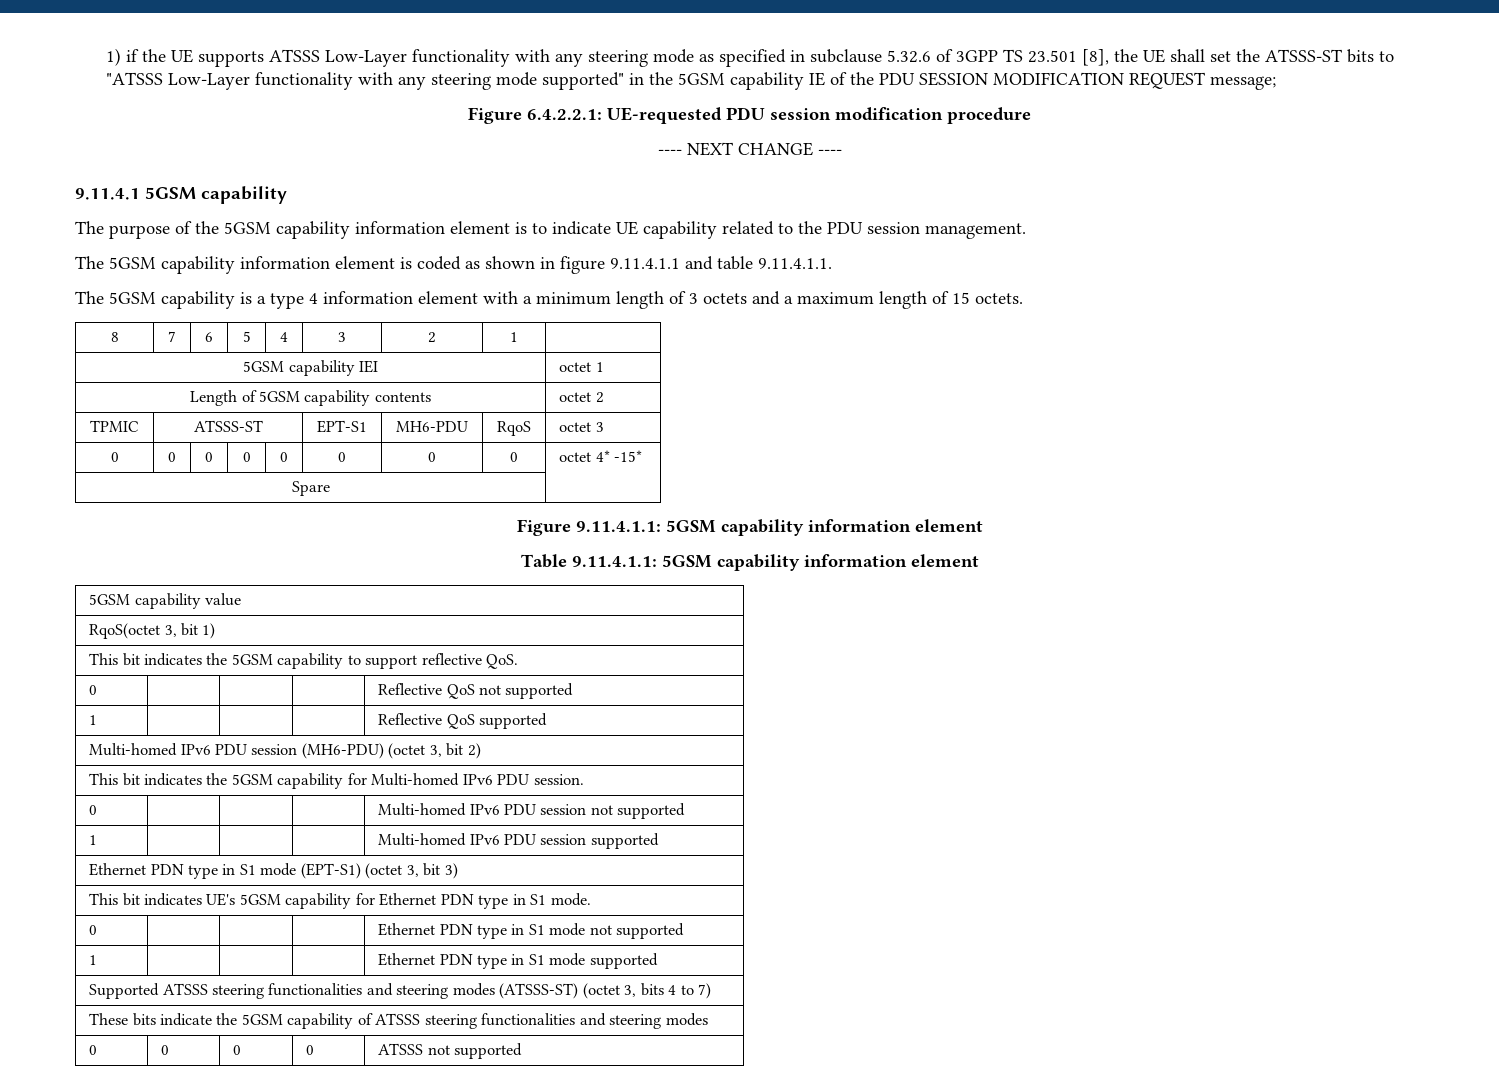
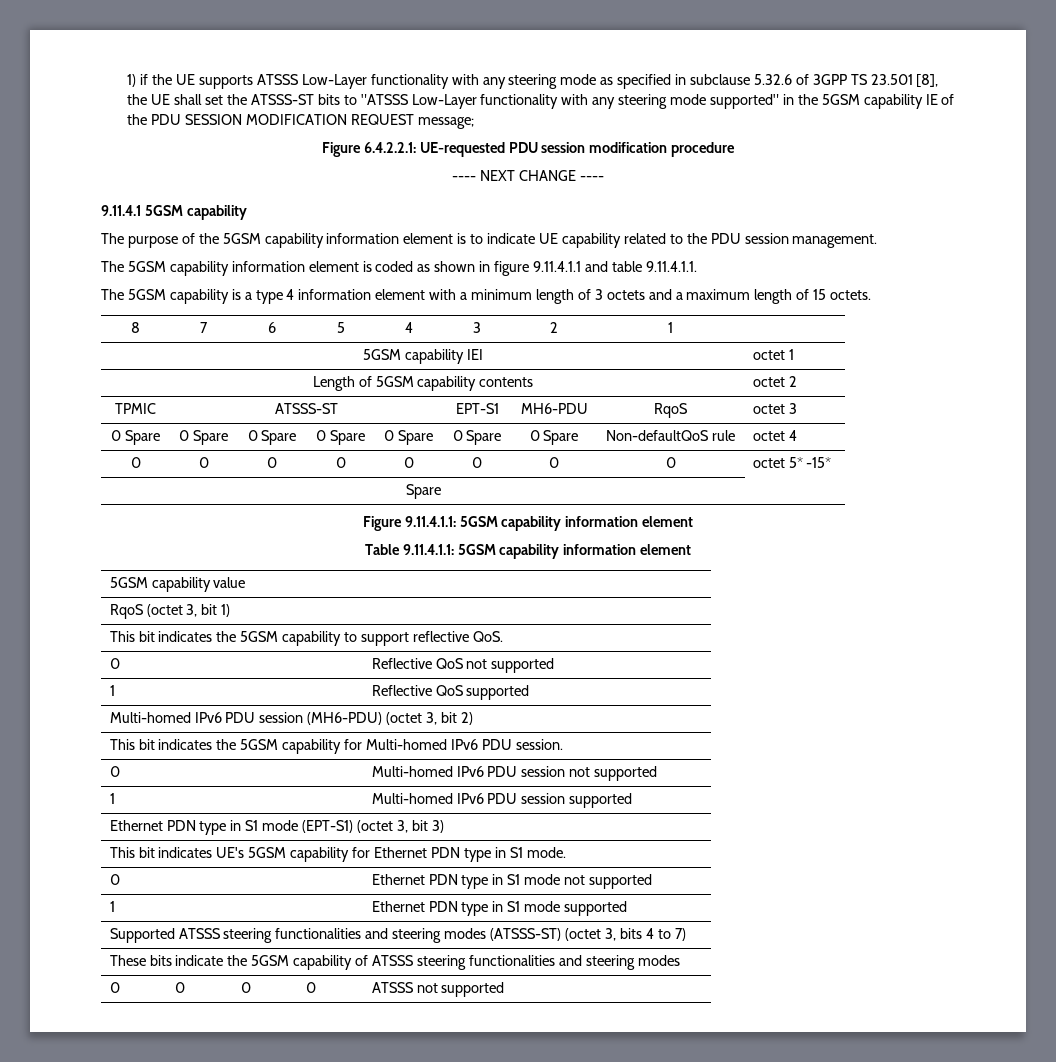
(604, 427) none -> [111,430,160,445] [179,430,228,445] [247,430,297,445] [316,430,365,445] [384,430,433,445] [452,430,502,445] [529,430,579,445] [606,430,735,441] [752,430,797,441] // 0 Spare | 0 Spare | 0 Spare | 0 Spare | 0 Spare | 0 Spare | 0 Spare | Non-defaultQoS rule | octet 4
[595,450,610,462] 4* -> [788,457,803,468] 5*
[89,623,161,639] RqoS(octet -> [109,604,183,619] RqoS (octet

